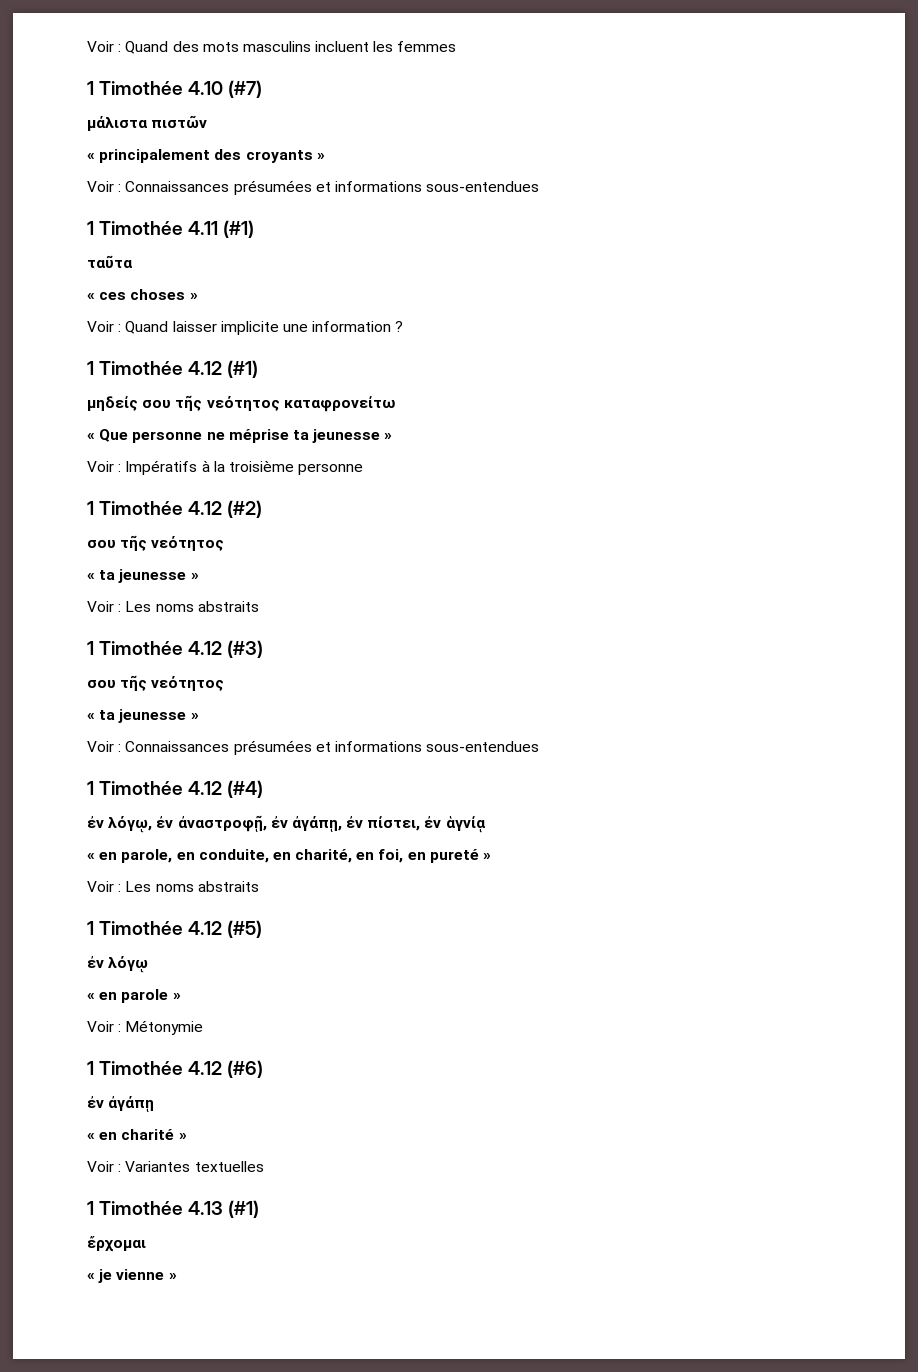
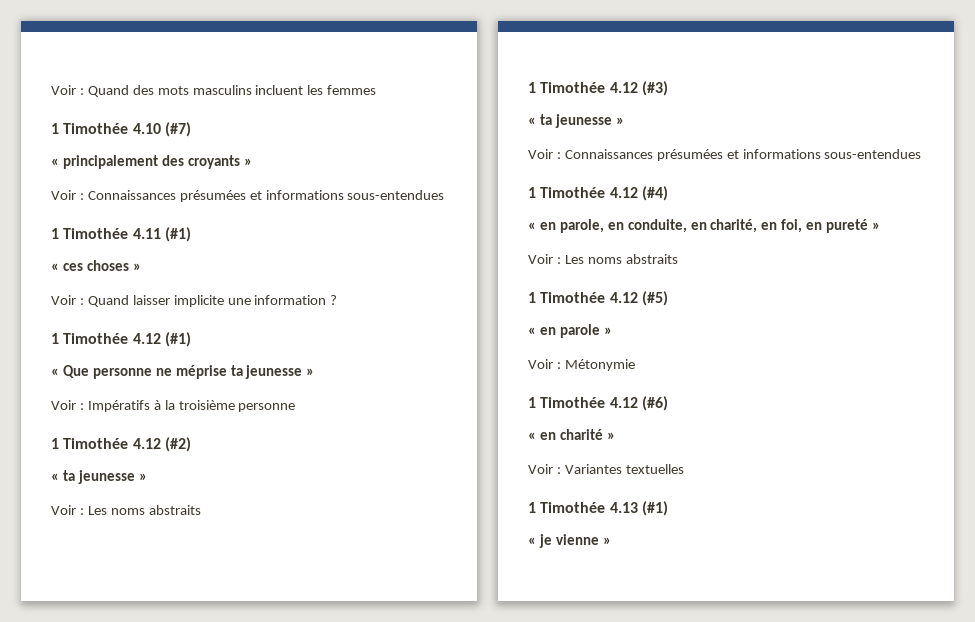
[87,115,208,131] // μάλιστα πιστῶν -> (191, 129) none
[87,255,133,268] // ταῦτα -> (191, 234) none
[87,395,395,412] // μηδείς σου τῆς νεότητος καταφρονείτω -> (191, 339) none
[87,535,225,551] // σου τῆς νεότητος -> (191, 444) none
[87,675,225,691] // σου τῆς νεότητος -> (668, 88) none
[87,815,486,833] // ἐν λόγῳ, ἐν ἀναστροφῇ, ἐν ἀγάπῃ, ἐν πίστει, ἐν ἁγνίᾳ -> (668, 193) none
[87,956,149,973] // ἐν λόγῳ -> (668, 298) none
[87,1096,155,1112] // ἐν ἀγάπῃ -> (668, 403) none
[87,1236,146,1252] // ἔρχομαι -> (668, 508) none

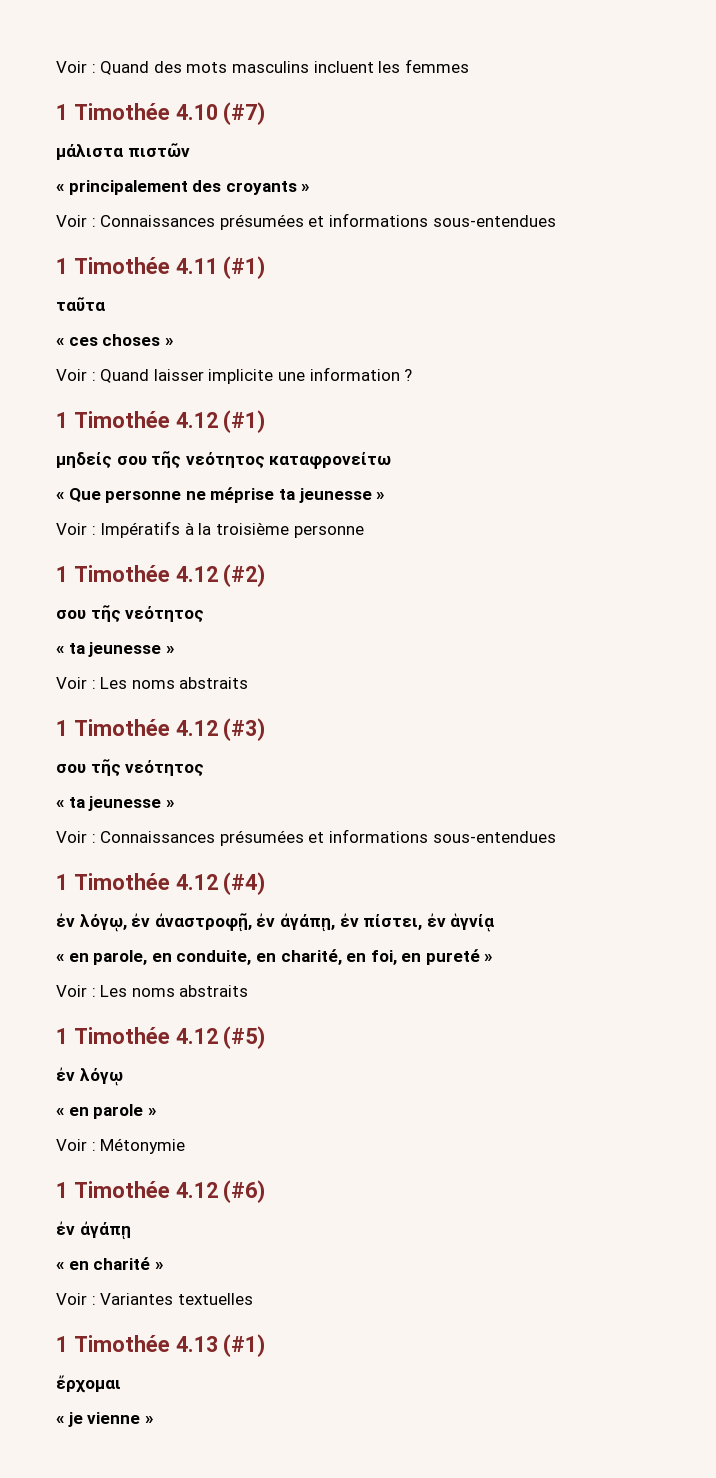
(191, 129) none -> [56,143,190,160] // μάλιστα πιστῶν
(191, 234) none -> [56,297,105,311] // ταῦτα
(191, 339) none -> [56,451,392,469] // μηδείς σου τῆς νεότητος καταφρονείτω
(191, 444) none -> [56,605,205,623] // σου τῆς νεότητος
(668, 88) none -> [56,759,205,777] // σου τῆς νεότητος
(668, 193) none -> [56,913,495,932] // ἐν λόγῳ, ἐν ἀναστροφῇ, ἐν ἀγάπῃ, ἐν πίστει, ἐν ἁγνίᾳ
(668, 298) none -> [56,1067,123,1086] // ἐν λόγῳ
(668, 403) none -> [56,1221,131,1240] // ἐν ἀγάπῃ
(668, 508) none -> [56,1375,121,1393] // ἔρχομαι

